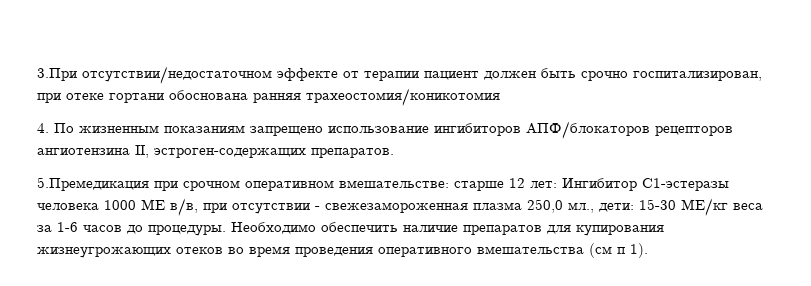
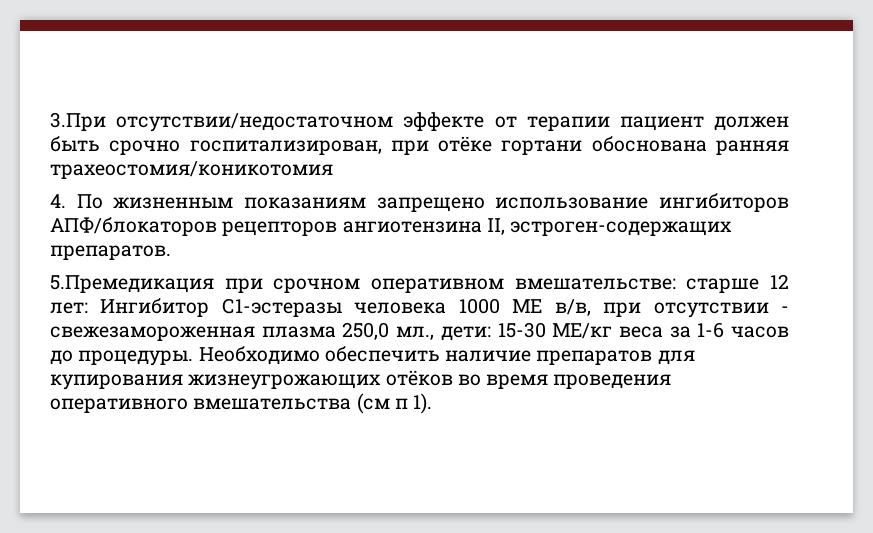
[66,93,104,100] отеке -> [438,136,493,152] отёке
[176,247,223,254] отеков -> [385,370,453,386] отёков

